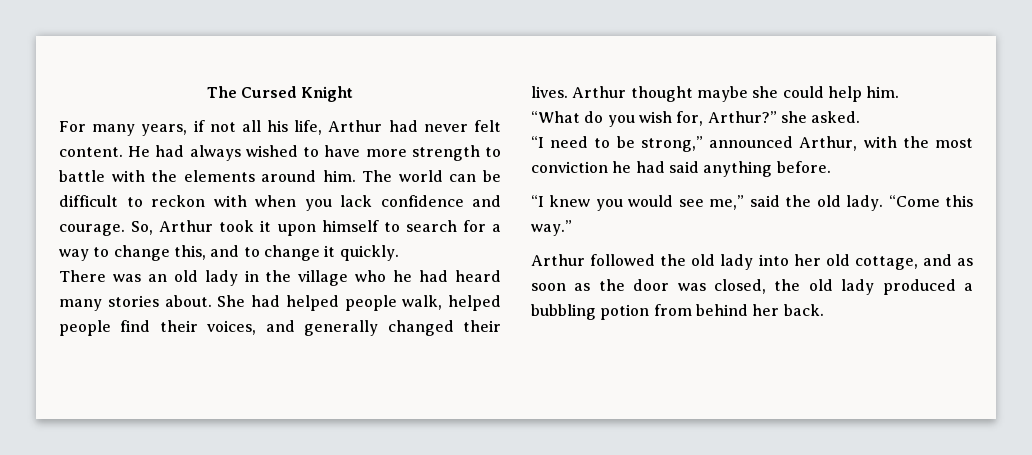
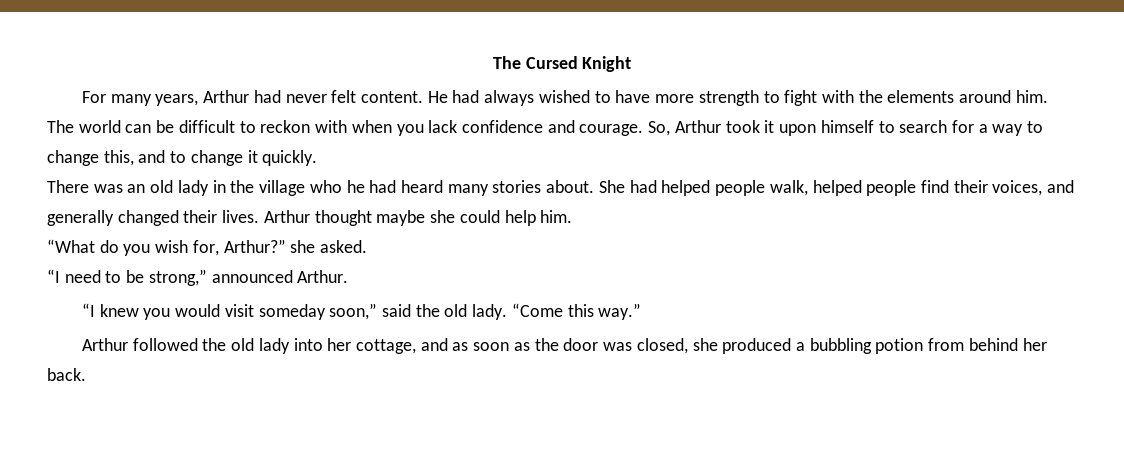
[193,120,323,135] if not all his life, -> (199, 100) none
[59,170,105,182] battle -> [784,90,818,106] fight
[799,136,973,151] [531,161,831,177] Arthur, with the most conviction he had said anything before. -> [297,270,349,283] Arthur.
[678,195,745,210] see me,” -> [224,303,378,320] visit someday soon,”
[825,254,850,266] old -> (352, 344) none
[774,279,875,295] the old lady -> [692,338,718,351] she

